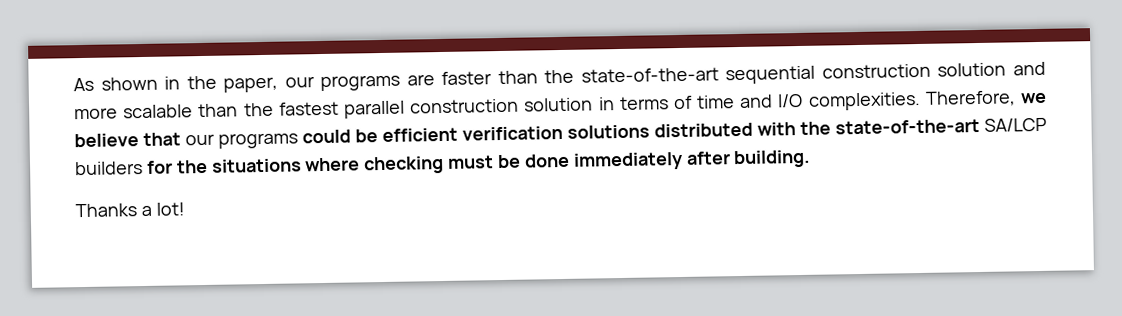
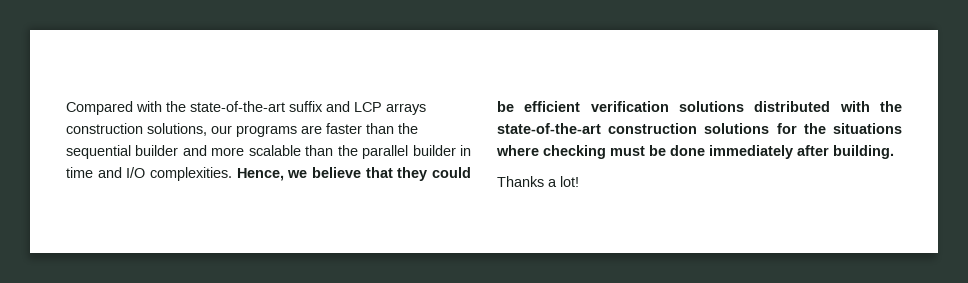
[73,75,279,93] As shown in the paper, -> [66,101,426,115] [66,123,207,136] Compared with the state-of-the-art suffix and LCP arrays construction solutions,
[580,62,1007,85] state-of-the-art sequential construction solution -> [66,145,179,159] sequential builder
[278,95,693,119] fastest parallel construction solution in terms of -> [362,145,472,159] parallel builder in
[924,90,1016,107] Therefore, -> [236,168,284,181] Hence,
[185,132,298,149] our programs -> [397,167,428,181] they
[984,117,1047,132] [75,161,143,176] SA/LCP builders -> [608,123,770,134] construction solutions

